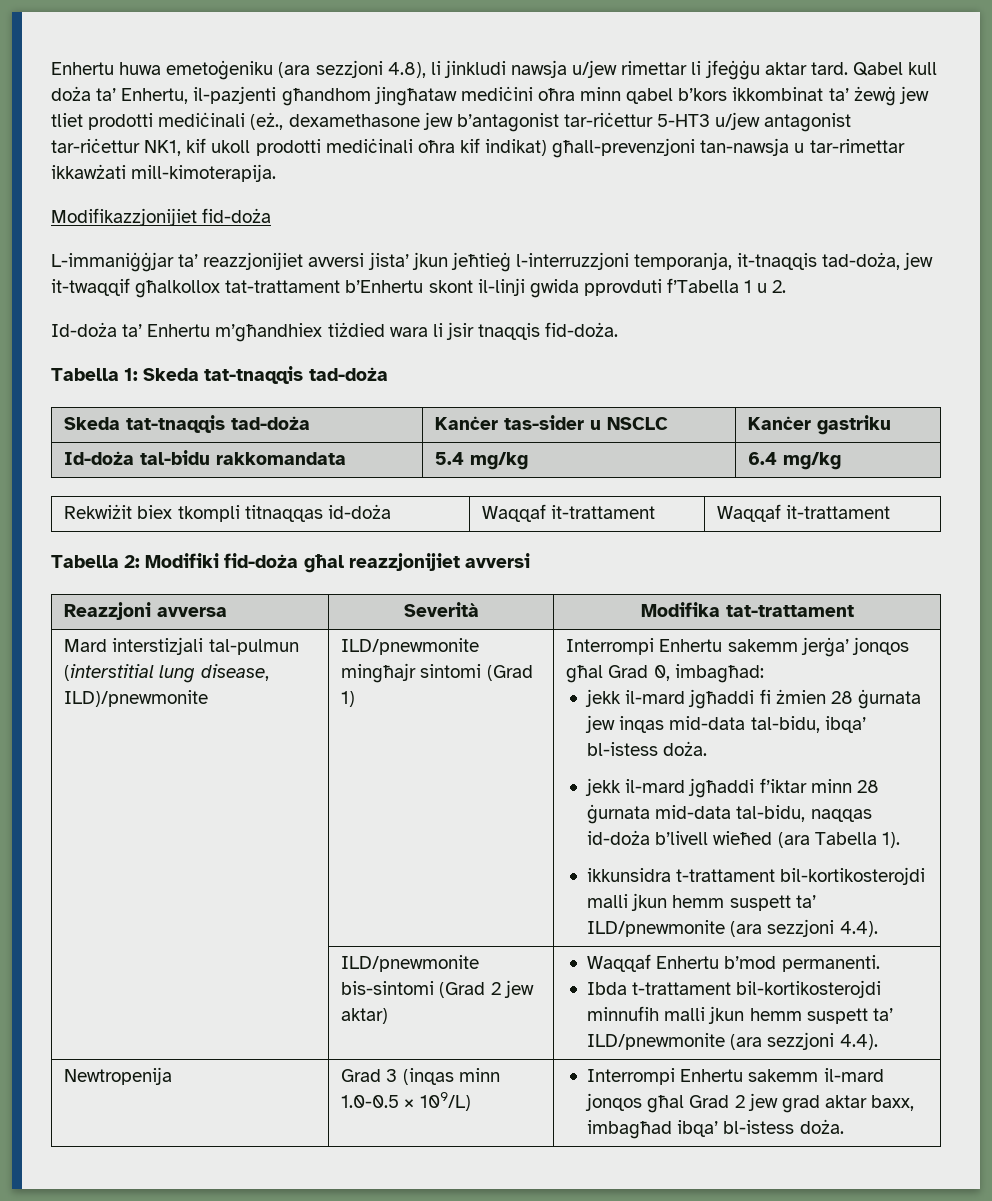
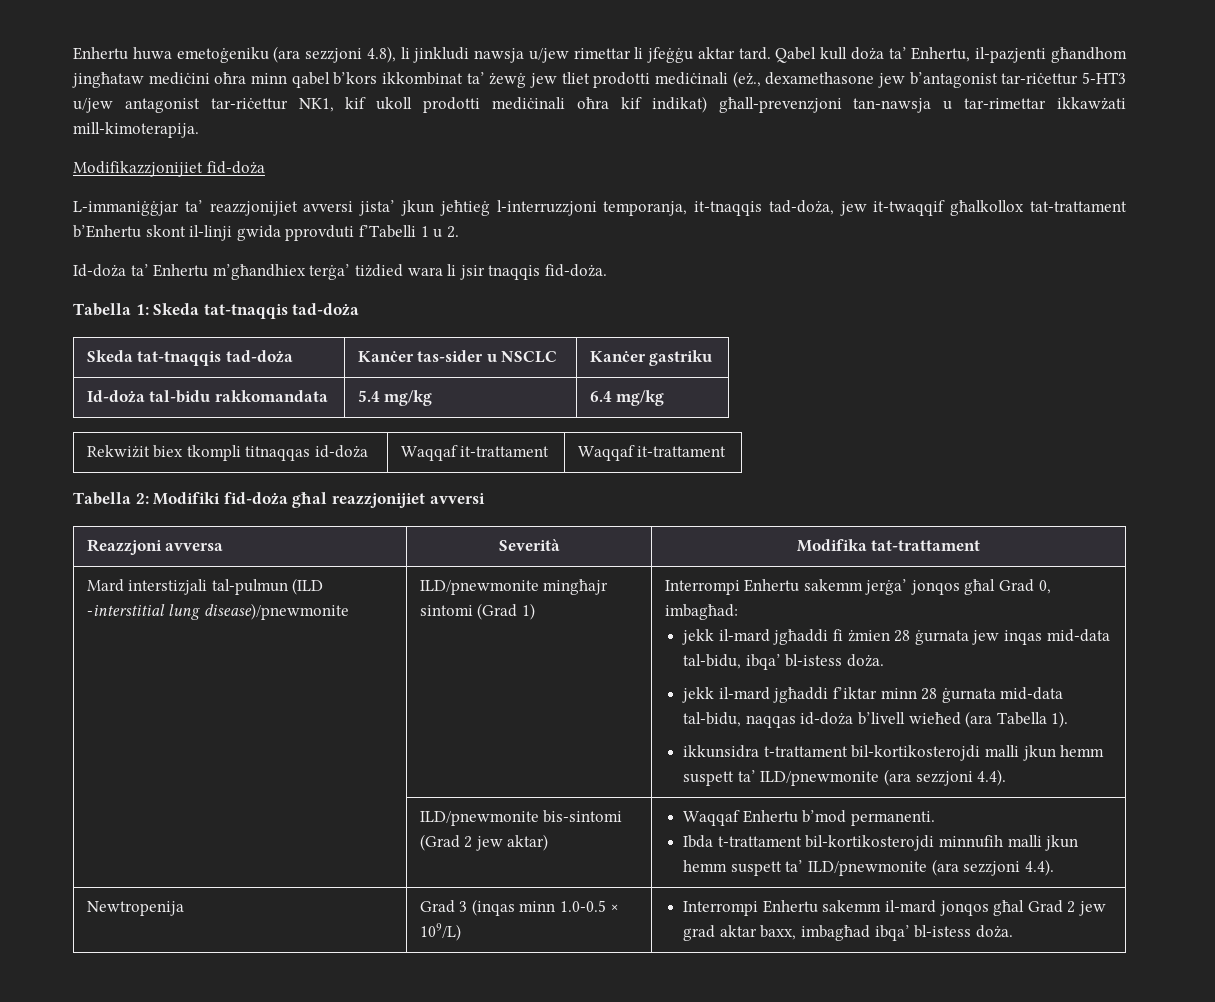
[667,278,740,293] f’Tabella -> [358,225,416,238] f’Tabelli
(323, 332) none -> [309,264,351,280] terġa’
[64,664,269,683] [64,690,209,707] (interstitial lung disease, ILD)/pnewmonite -> [292,578,324,595] [86,603,349,620] (ILD -interstitial lung disease)/pnewmonite

